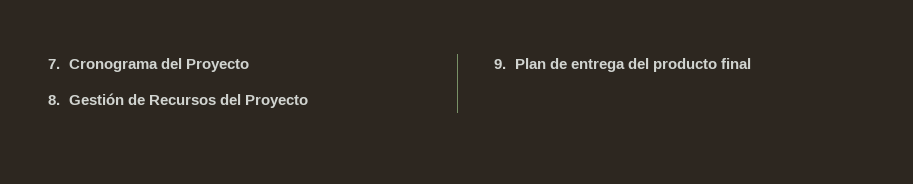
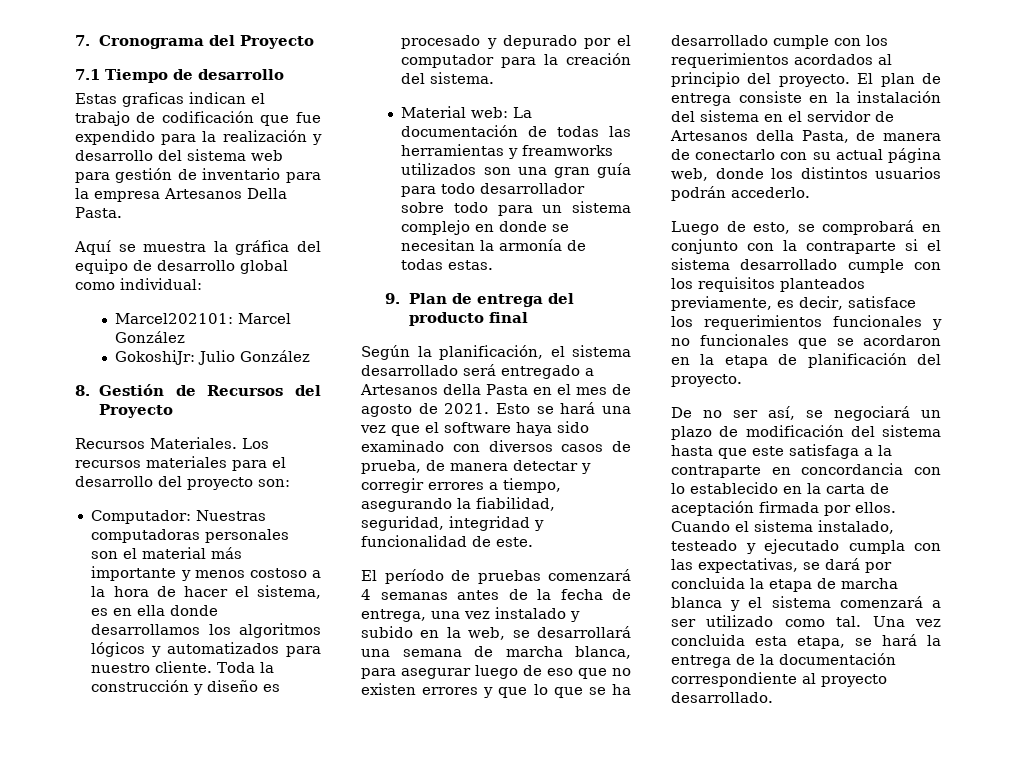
(250, 65) none -> [74,69,284,83] [74,92,265,107] [74,111,321,126] [74,130,323,145] [74,149,283,161] [74,168,321,183] [74,188,287,202] [74,207,122,218] [73,240,321,255] [74,259,288,274] [74,278,202,290] [115,313,292,324] [115,331,186,343] [115,350,311,365] // 7.1 Tiempo de desarrollo // Estas graficas indican el trabajo de codificación que fue expendido para la realización y desarrollo del sistema web para gestión de inventario para la empresa Artesanos Della Pasta. // Aquí se muestra la gráfica del equipo de desarrollo global como individual: // Marcel202101: Marcel González // GokoshiJr: Julio González
(309, 101) none -> [74,437,269,449] [74,456,286,471] [74,476,290,490] [91,510,267,524] [91,529,290,543] [91,547,243,559] [91,566,322,581] [91,585,321,599] [91,605,219,616] [91,623,321,638] [91,642,321,657] [91,661,275,673] [91,680,281,695] [401,35,631,49] [401,53,631,68] [401,72,495,84] [401,106,533,118] [401,125,631,137] [401,144,614,159] [401,163,631,178] [401,183,586,197] [401,201,631,216] [401,220,570,235] [401,239,587,251] [401,259,494,270] // Recursos Materiales. Los recursos materiales para el desarrollo del proyecto son: // Computador: Nuestras computadoras personales son el material más importante y menos costoso a la hora de hacer el sistema, es en ella donde desarrollamos los algoritmos lógicos y automatizados para nuestro cliente. Toda la construcción y diseño es procesado y depurado por el computador para la creación del sistema. // Material web: La documentación de todas las herramientas y freamworks utilizados son una gran guía para todo desarrollador sobre todo para un sistema complejo en donde se necesitan la armonía de todas estas.
(752, 63) none -> [361,345,631,360] [361,364,594,379] [360,384,631,395] [361,402,631,417] [360,421,589,436] [361,440,631,452] [361,460,591,474] [361,478,561,493] [361,497,555,512] [361,516,544,531] [361,535,533,547] [361,569,631,584] [361,589,631,600] [361,607,580,622] [361,626,631,640] [361,646,631,659] [361,665,631,679] [361,683,631,698] [671,35,888,49] [671,53,892,68] [671,72,941,87] [671,91,941,106] [671,110,894,122] [670,130,941,143] [671,148,941,163] [671,167,941,181] [671,186,810,201] [671,220,941,235] [671,239,941,254] [671,258,941,273] [671,277,865,292] [671,296,916,311] [671,315,942,330] [671,334,941,349] [671,353,941,368] [671,374,742,387] [671,406,941,421] [671,425,941,440] [671,444,892,459] [671,463,941,478] [671,482,889,494] [671,501,896,516] [671,520,894,534] [671,539,941,554] [671,558,892,573] [671,577,898,592] [671,596,941,611] [671,615,941,627] [671,634,941,649] [671,653,896,668] [671,672,887,687] [671,692,773,703] // Según la planificación, el sistema desarrollado será entregado a Artesanos della Pasta en el mes de agosto de 2021. Esto se hará una vez que el software haya sido examinado con diversos casos de prueba, de manera detectar y corregir errores a tiempo, asegurando la fiabilidad, seguridad, integridad y funcionalidad de este. // El período de pruebas comenzará 4 semanas antes de la fecha de entrega, una vez instalado y subido en la web, se desarrollará una semana de marcha blanca, para asegurar luego de eso que no existen errores y que lo que se ha desarrollado cumple con los requerimientos acordados al principio del proyecto. El plan de entrega consiste en la instalación del sistema en el servidor de Artesanos della Pasta, de manera de conectarlo con su actual página web, donde los distintos usuarios podrán accederlo. // Luego de esto, se comprobará en conjunto con la contraparte si el sistema desarrollado cumple con los requisitos planteados previamente, es decir, satisface los requerimientos funcionales y no funcionales que se acordaron en la etapa de planificación del proyecto. // De no ser así, se negociará un plazo de modificación del sistema hasta que este satisfaga a la contraparte en concordancia con lo establecido en la carta de aceptación firmada por ellos. Cuando el sistema instalado, testeado y ejecutado cumpla con las expectativas, se dará por concluida la etapa de marcha blanca y el sistema comenzará a ser utilizado como tal. Una vez concluida esta etapa, se hará la entrega de la documentación correspondiente al proyecto desarrollado.

